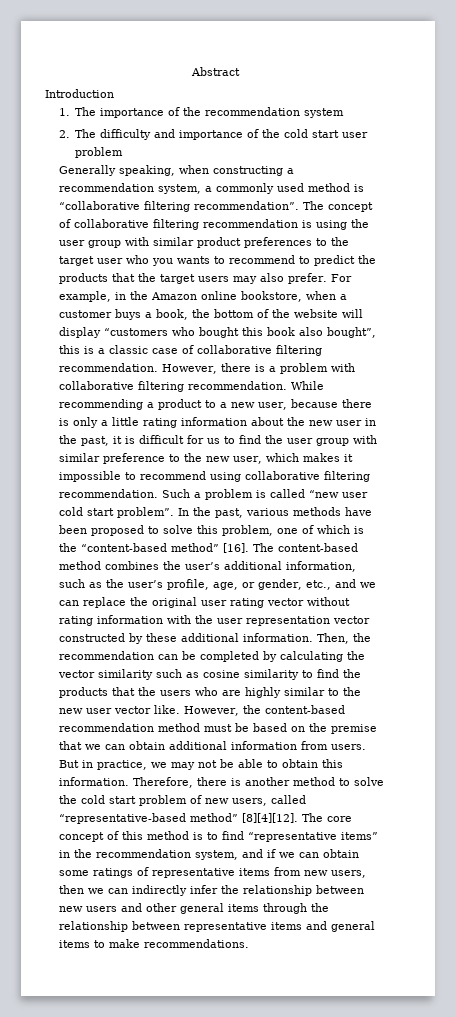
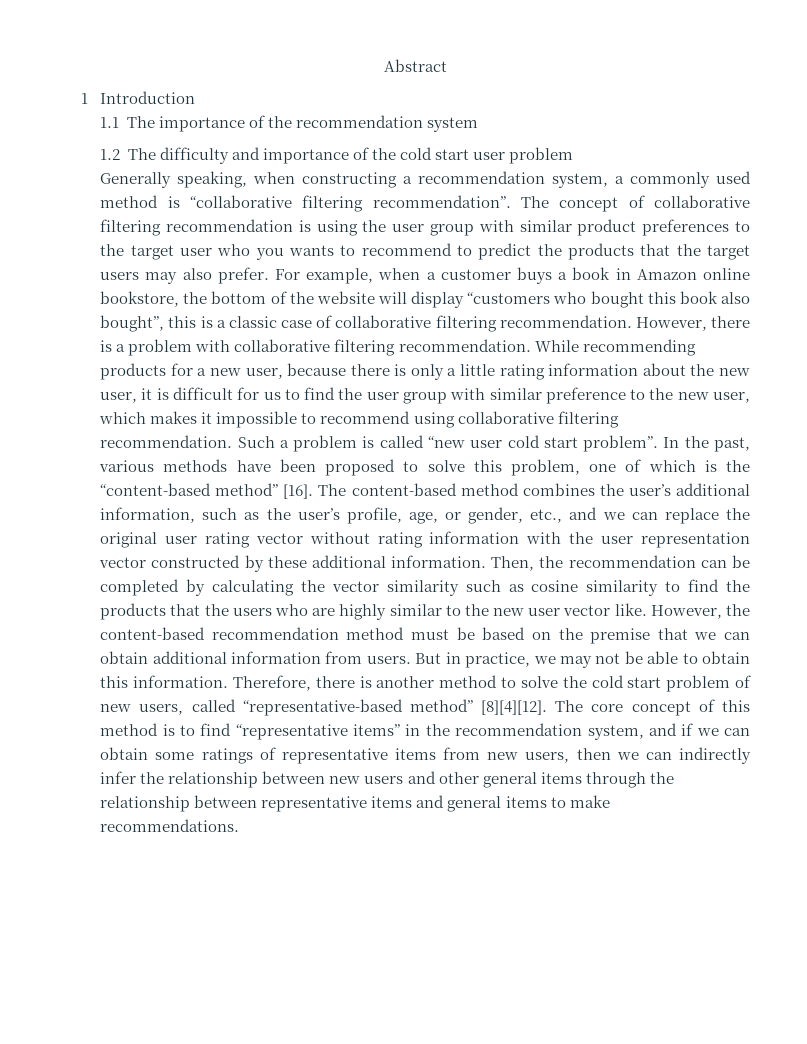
(240, 71) none -> [81,93,88,104] 1
[58,108,70,116] 1. -> [100,117,120,128] 1.1
[58,130,70,138] 2. -> [100,149,121,160] 1.2
[114,291,302,302] in the Amazon online bookstore, -> (374, 276) none
[155,309,188,320] book, -> [572,267,751,280] [100,291,180,307] book in Amazon online bookstore,
[146,399,216,410] a product to -> [100,363,193,380] products for
[335,418,376,426] [58,435,109,446] user in the past, -> [100,392,138,403] user,

